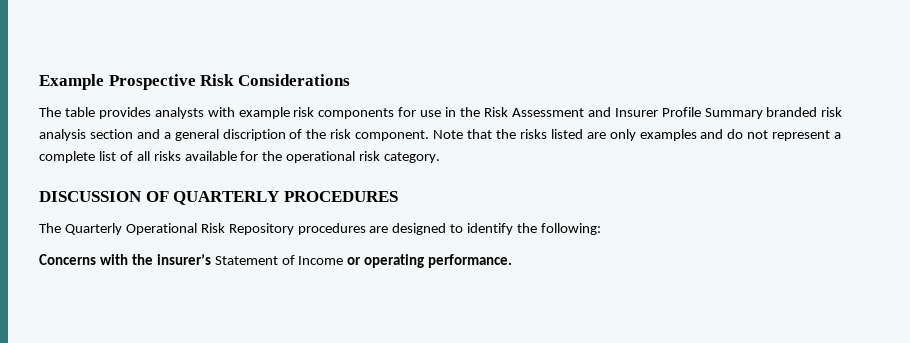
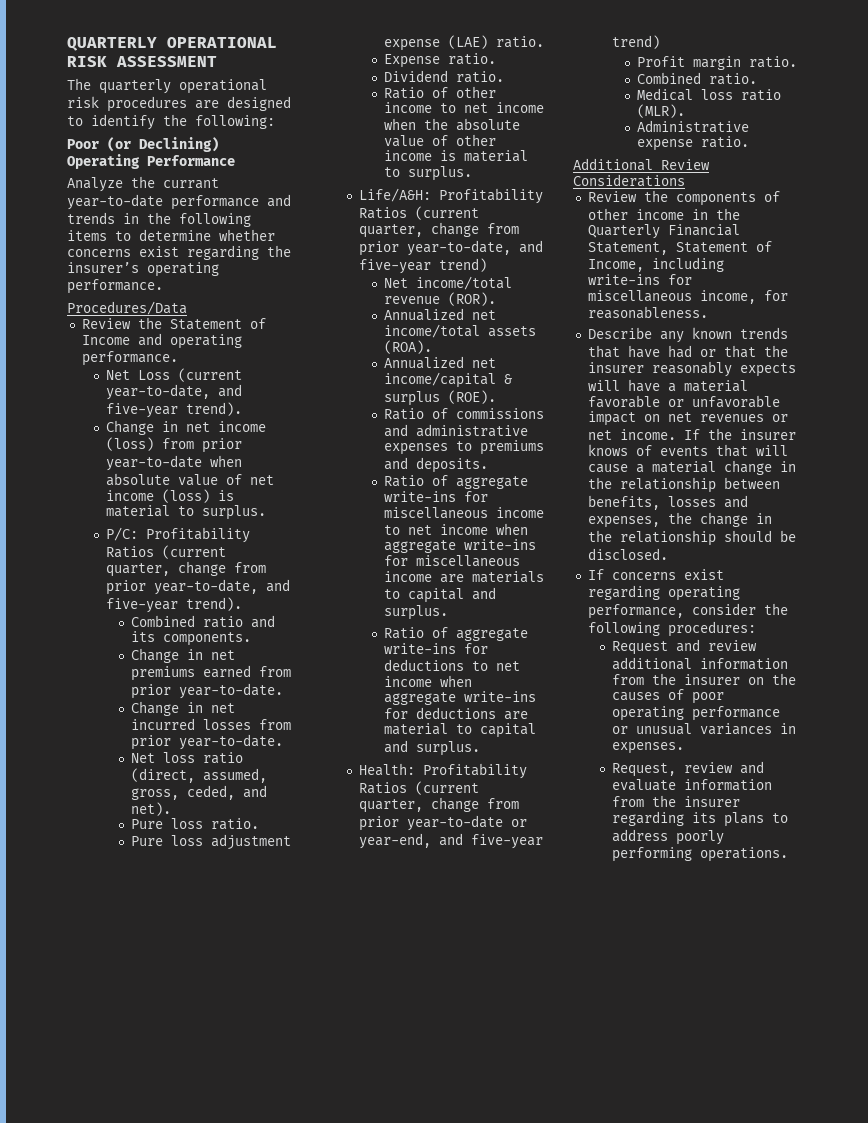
[39,74,350,90] [39,107,843,119] [39,129,842,141] [39,151,441,163] [39,191,398,205] [39,223,294,235] Example Prospective Risk Considerations // The table provides analysts with example risk components for use in the Risk Assessment and Insurer Profile Summary branded risk analysis section and a general discription of the risk component. Note that the risks listed are only examples and do not represent a complete list of all risks available for the operational risk category. // DISCUSSION OF QUARTERLY PROCEDURES // The Quarterly Operational Risk Repository -> [67,37,277,51] [67,56,217,67] [67,78,267,94] [67,96,99,108] QUARTERLY OPERATIONAL RISK ASSESSMENT // The quarterly operational risk
[39,254,211,265] Concerns with the insurer’s -> [67,137,219,152] [67,154,235,169] [67,176,219,192] [67,194,291,210] [67,212,251,227] [67,229,275,241] [67,245,291,260] [67,262,219,277] [67,279,163,294] [67,301,187,315] [81,317,162,329] Poor (or Declining) Operating Performance // Analyze the currant year-to-date performance and trends in the following items to determine whether concerns exist regarding the insurer’s operating performance. // Procedures/Data // Review the
[347,254,513,268] or operating performance. -> [137,333,242,349] [81,351,178,366] [106,368,243,382] [106,384,243,400] [106,402,243,418] [106,420,267,435] [106,437,243,453] [106,455,243,471] [106,473,275,486] [106,489,235,503] [106,505,267,520] [106,527,251,543] [106,545,227,559] [106,561,267,577] [106,579,291,595] [106,597,243,613] [130,615,275,628] [130,631,251,646] [130,648,235,663] [130,665,291,681] [130,683,283,699] [130,701,235,716] [130,718,291,730] [130,734,283,750] [130,752,243,764] [130,768,267,783] [130,785,267,800] [130,802,171,816] [130,818,259,830] [130,834,291,850] [383,35,544,51] [383,53,496,68] [383,70,504,83] [383,86,496,99] [383,102,544,113] [383,118,520,131] [383,134,496,147] [383,150,528,162] [383,166,472,181] [359,188,544,204] [359,206,480,220] [359,222,520,238] [359,240,544,256] [359,258,488,274] [383,276,512,290] [383,292,496,306] [383,308,496,321] [383,324,536,338] [383,340,432,354] [383,356,496,369] [383,372,512,388] [383,390,496,406] [383,408,544,420] [383,424,528,437] [383,440,544,455] [383,457,488,473] [383,475,528,489] [383,491,488,502] [383,507,544,519] [383,523,528,535] [383,539,536,553] [383,555,520,567] [383,571,544,583] [383,587,496,603] [383,605,448,620] [383,627,528,641] [383,643,488,654] [383,659,520,671] [383,675,472,687] [383,691,536,705] [383,707,528,720] [383,723,536,738] [383,740,480,756] [359,763,528,779] [359,781,480,795] [359,797,520,813] [359,815,528,831] [359,833,544,849] [612,35,661,49] [636,56,797,70] [636,72,757,85] [636,88,781,101] [636,104,685,118] [636,120,749,133] [636,136,749,151] [573,158,710,171] [573,174,685,187] [587,190,780,206] [587,208,740,220] [587,224,740,239] [587,241,772,255] [587,257,724,272] [587,274,692,285] [587,290,788,304] [587,306,708,319] [587,327,788,343] [587,345,788,358] [587,361,796,377] [587,379,748,392] [587,395,780,408] [587,411,788,426] [587,428,796,440] [587,444,788,457] [587,460,796,475] [587,477,780,493] [587,495,748,510] [587,512,772,528] [587,530,796,546] [587,548,668,560] [587,569,724,580] [587,585,740,601] [587,603,788,619] [587,621,756,637] [612,639,758,655] [612,657,789,670] [612,673,797,685] [612,689,725,704] [612,706,781,721] [612,723,797,735] [612,742,685,754] [612,761,765,777] [612,779,773,791] [612,795,741,807] [612,811,789,827] [612,829,725,845] [612,847,789,862] and operating performance. // Net Loss (current year-to-date, and five-year trend). // Change in net income (loss) from prior year-to-date when absolute value of net income (loss) is material to surplus. // P/C: Profitability Ratios (current quarter, change from prior year-to-date, and five-year trend). // Combined ratio and its components. // Change in net premiums earned from prior year-to-date. // Change in net incurred losses from prior year-to-date. // Net loss ratio (direct, assumed, gross, ceded, and net). // Pure loss ratio. // Pure loss adjustment expense (LAE) ratio. // Expense ratio. // Dividend ratio. // Ratio of other income to net income when the absolute value of other income is material to surplus. // Life/A&H: Profitability Ratios (current quarter, change from prior year-to-date, and five-year trend) // Net income/total revenue (ROR). // Annualized net income/total assets (ROA). // Annualized net income/capital & surplus (ROE). // Ratio of commissions and administrative expenses to premiums and deposits. // Ratio of aggregate write-ins for miscellaneous income to net income when aggregate write-ins for miscellaneous income are materials to capital and surplus. // Ratio of aggregate write-ins for deductions to net income when aggregate write-ins for deductions are material to capital and surplus. // Health: Profitability Ratios (current quarter, change from prior year-to-date or year-end, and five-year trend) // Profit margin ratio. // Combined ratio. // Medical loss ratio (MLR). // Administrative expense ratio. // Additional Review Considerations // Review the components of other income in the Quarterly Financial Statement, Statement of Income, including write-ins for miscellaneous income, for reasonableness. // Describe any known trends that have had or that the insurer reasonably expects will have a material favorable or unfavorable impact on net revenues or net income. If the insurer knows of events that will cause a material change in the relationship between benefits, losses and expenses, the change in the relationship should be disclosed. // If concerns exist regarding operating performance, consider the following procedures: // Request and review additional information from the insurer on the causes of poor operating performance or unusual variances in expenses. // Request, review and evaluate information from the insurer regarding its plans to address poorly performing operations.

